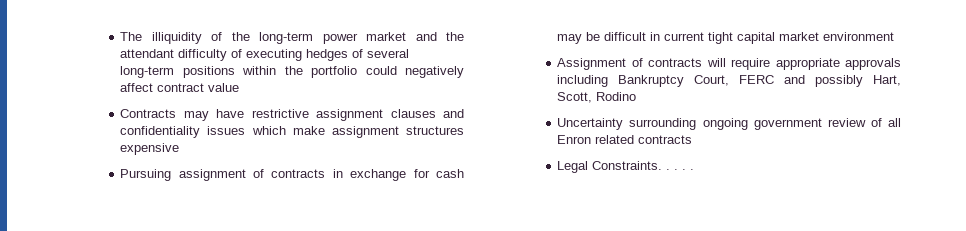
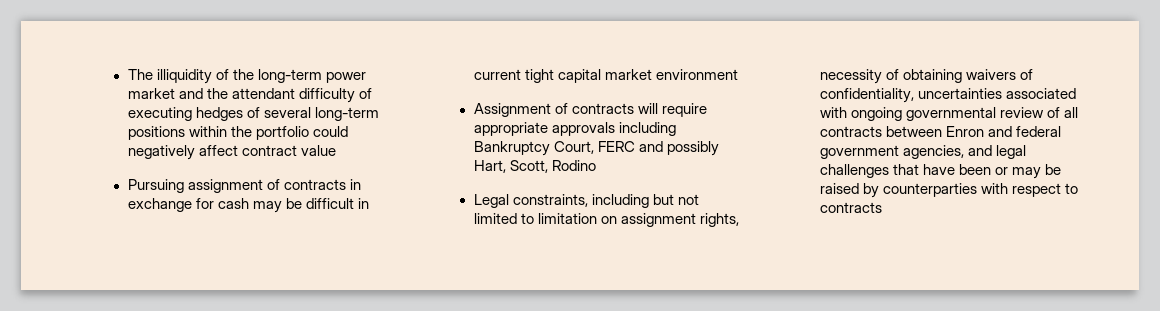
[120,109,464,121] [120,126,464,138] [120,143,180,155] // Contracts may have restrictive assignment clauses and confidentiality issues which make assignment structures expensive -> (336, 150) none
[557,118,901,130] [557,135,693,144] [557,161,695,173] Uncertainty surrounding ongoing government review of all Enron related contracts // Legal Constraints. . . . . -> [473,194,699,208] [473,213,739,227] [819,69,1033,84] [819,88,1076,103] [819,107,1078,121] [819,126,1061,137] [819,145,1026,159] [819,164,1061,179] [819,183,1078,198] [819,202,882,213] Legal constraints, including but not limited to limitation on assignment rights, necessity of obtaining waivers of confidentiality, uncertainties associated with ongoing governmental review of all contracts between Enron and federal government agencies, and legal challenges that have been or may be raised by counterparties with respect to contracts

